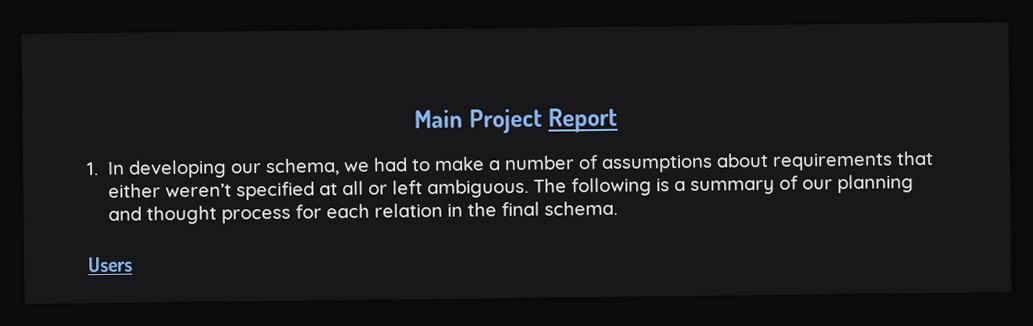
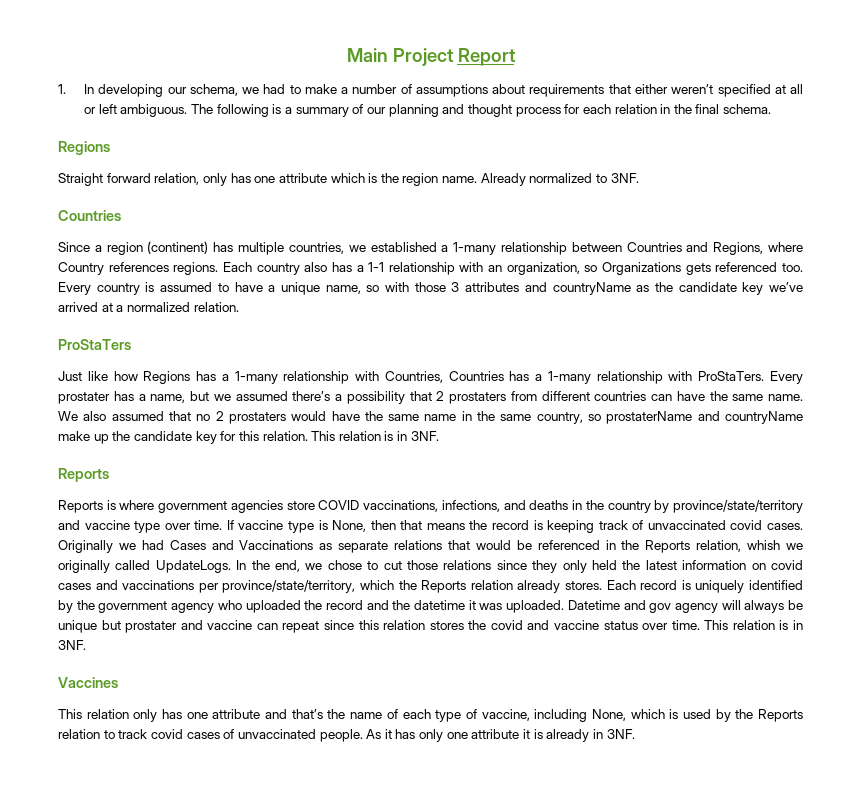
[88,256,133,273] Users -> [58,141,110,155] [58,173,639,186] [58,210,121,221] [58,241,803,255] [58,262,803,275] [58,282,804,295] [58,302,239,312] [58,339,131,350] [58,371,803,384] [58,391,803,404] [58,411,803,424] [58,431,439,444] [58,468,109,482] [58,500,804,513] [58,520,803,533] [58,540,804,553] [58,560,803,573] [58,580,804,593] [58,600,804,613] [58,620,803,633] [58,640,86,650] [58,677,118,688] [58,709,803,722] [58,729,635,742] Regions // Straight forward relation, only has one attribute which is the region name. Already normalized to 3NF. // Countries // Since a region (continent) has multiple countries, we established a 1-many relationship between Countries and Regions, where Country references regions. Each country also has a 1-1 relationship with an organization, so Organizations gets referenced too. Every country is assumed to have a unique name, so with those 3 attributes and countryName as the candidate key we’ve arrived at a normalized relation. // ProStaTers // Just like how Regions has a 1-many relationship with Countries, Countries has a 1-many relationship with ProStaTers. Every prostater has a name, but we assumed there’s a possibility that 2 prostaters from different countries can have the same name. We also assumed that no 2 prostaters would have the same name in the same country, so prostaterName and countryName make up the candidate key for this relation. This relation is in 3NF. // Reports // Reports is where government agencies store COVID vaccinations, infections, and deaths in the country by province/state/territory and vaccine type over time. If vaccine type is None, then that means the record is keeping track of unvaccinated covid cases. Originally we had Cases and Vaccinations as separate relations that would be referenced in the Reports relation, whish we originally called UpdateLogs. In the end, we chose to cut those relations since they only held the latest information on covid cases and vaccinations per province/state/territory, which the Reports relation already stores. Each record is uniquely identified by the government agency who uploaded the record and the datetime it was uploaded. Datetime and gov agency will always be unique but prostater and vaccine can repeat since this relation stores the covid and vaccine status over time. This relation is in 3NF. // Vaccines // This relation only has one attribute and that’s the name of each type of vaccine, including None, which is used by the Reports relation to track covid cases of unvaccinated people. As it has only one attribute it is already in 3NF.

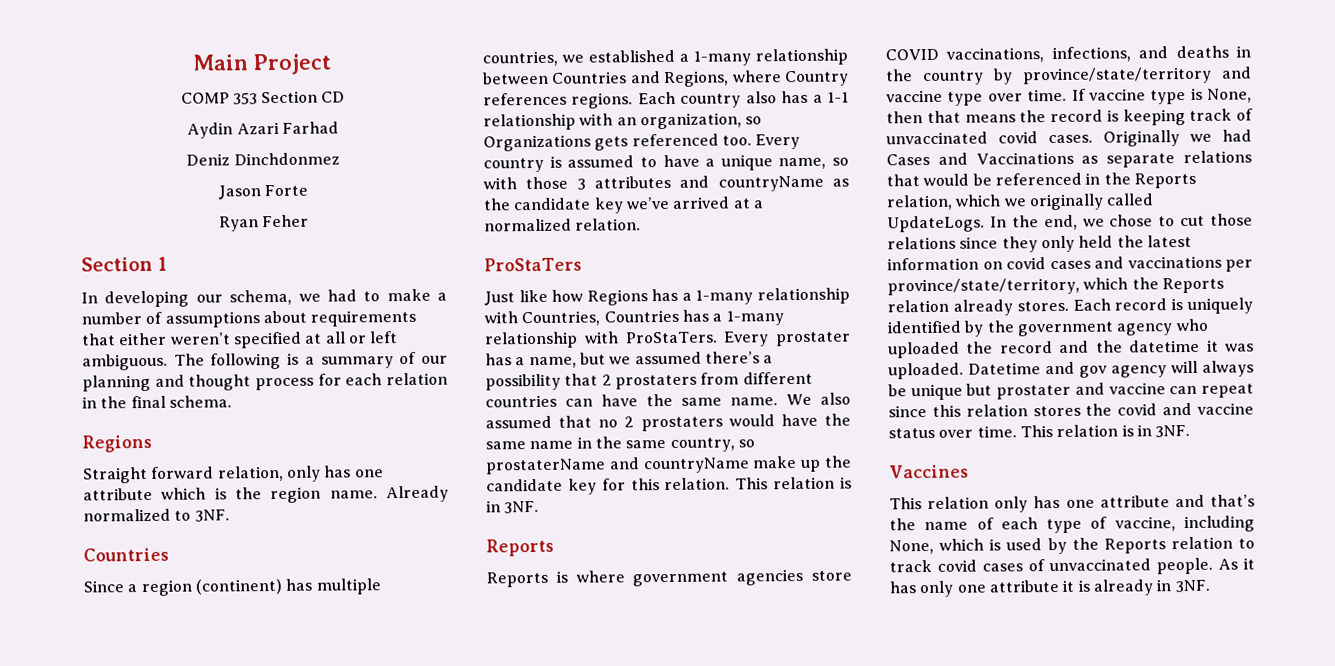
[457,48,516,66] [58,84,66,94] Report // 1. -> [180,90,346,105] [187,121,339,139] [186,152,340,166] [217,184,309,200] [218,214,310,232] [81,256,168,272] // COMP 353 Section CD // Aydin Azari Farhad // Deniz Dinchdonmez // Jason Forte // Ryan Feher // Section 1 //
[747,540,781,550] whish -> [955,194,1002,207] which

